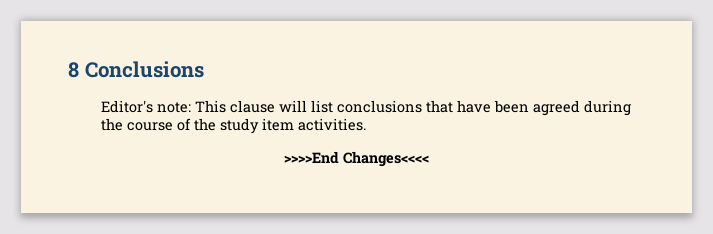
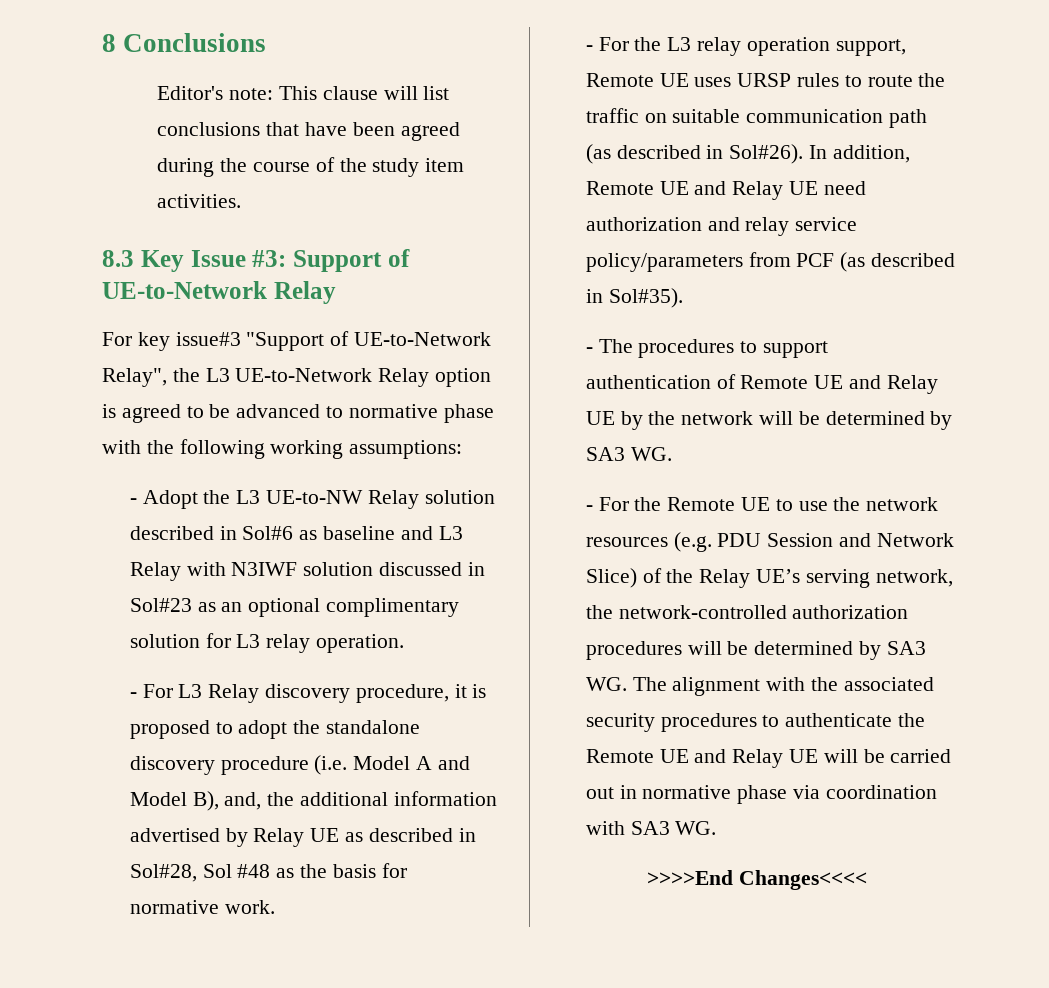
(367, 124) none -> [102,249,410,272] [102,281,336,304] [102,331,492,351] [102,368,492,387] [102,404,494,423] [102,439,463,459] [129,490,495,509] [129,526,463,540] [129,562,485,581] [129,598,459,617] [129,633,404,653] [129,684,487,703] [129,720,420,739] [129,755,470,775] [129,791,497,811] [129,828,476,847] [129,863,407,882] [129,900,275,914] [585,37,906,56] [585,73,946,87] [585,108,927,128] [585,144,910,164] [585,181,866,200] [585,217,858,236] [585,252,955,272] [585,288,683,308] [585,339,828,358] [585,374,938,394] [585,411,953,430] [585,447,672,461] [585,497,939,511] [585,532,954,552] [585,568,953,588] [585,605,909,619] [585,641,926,660] [585,677,934,696] [585,713,925,732] [585,749,952,768] [585,785,937,804] [585,821,717,835] // 8.3 Key Issue #3: Support of UE-to-Network Relay // For key issue#3 "Support of UE-to-Network Relay", the L3 UE-to-Network Relay option is agreed to be advanced to normative phase with the following working assumptions: // - Adopt the L3 UE-to-NW Relay solution described in Sol#6 as baseline and L3 Relay with N3IWF solution discussed in Sol#23 as an optional complimentary solution for L3 relay operation. // - For L3 Relay discovery procedure, it is proposed to adopt the standalone discovery procedure (i.e. Model A and Model B), and, the additional information advertised by Relay UE as described in Sol#28, Sol #48 as the basis for normative work. // - For the L3 relay operation support, Remote UE uses URSP rules to route the traffic on suitable communication path (as described in Sol#26). In addition, Remote UE and Relay UE need authorization and relay service policy/parameters from PCF (as described in Sol#35). // - The procedures to support authentication of Remote UE and Relay UE by the network will be determined by SA3 WG. // - For the Remote UE to use the network resources (e.g. PDU Session and Network Slice) of the Relay UE’s serving network, the network-controlled authorization procedures will be determined by SA3 WG. The alignment with the associated security procedures to authenticate the Remote UE and Relay UE will be carried out in normative phase via coordination with SA3 WG.

